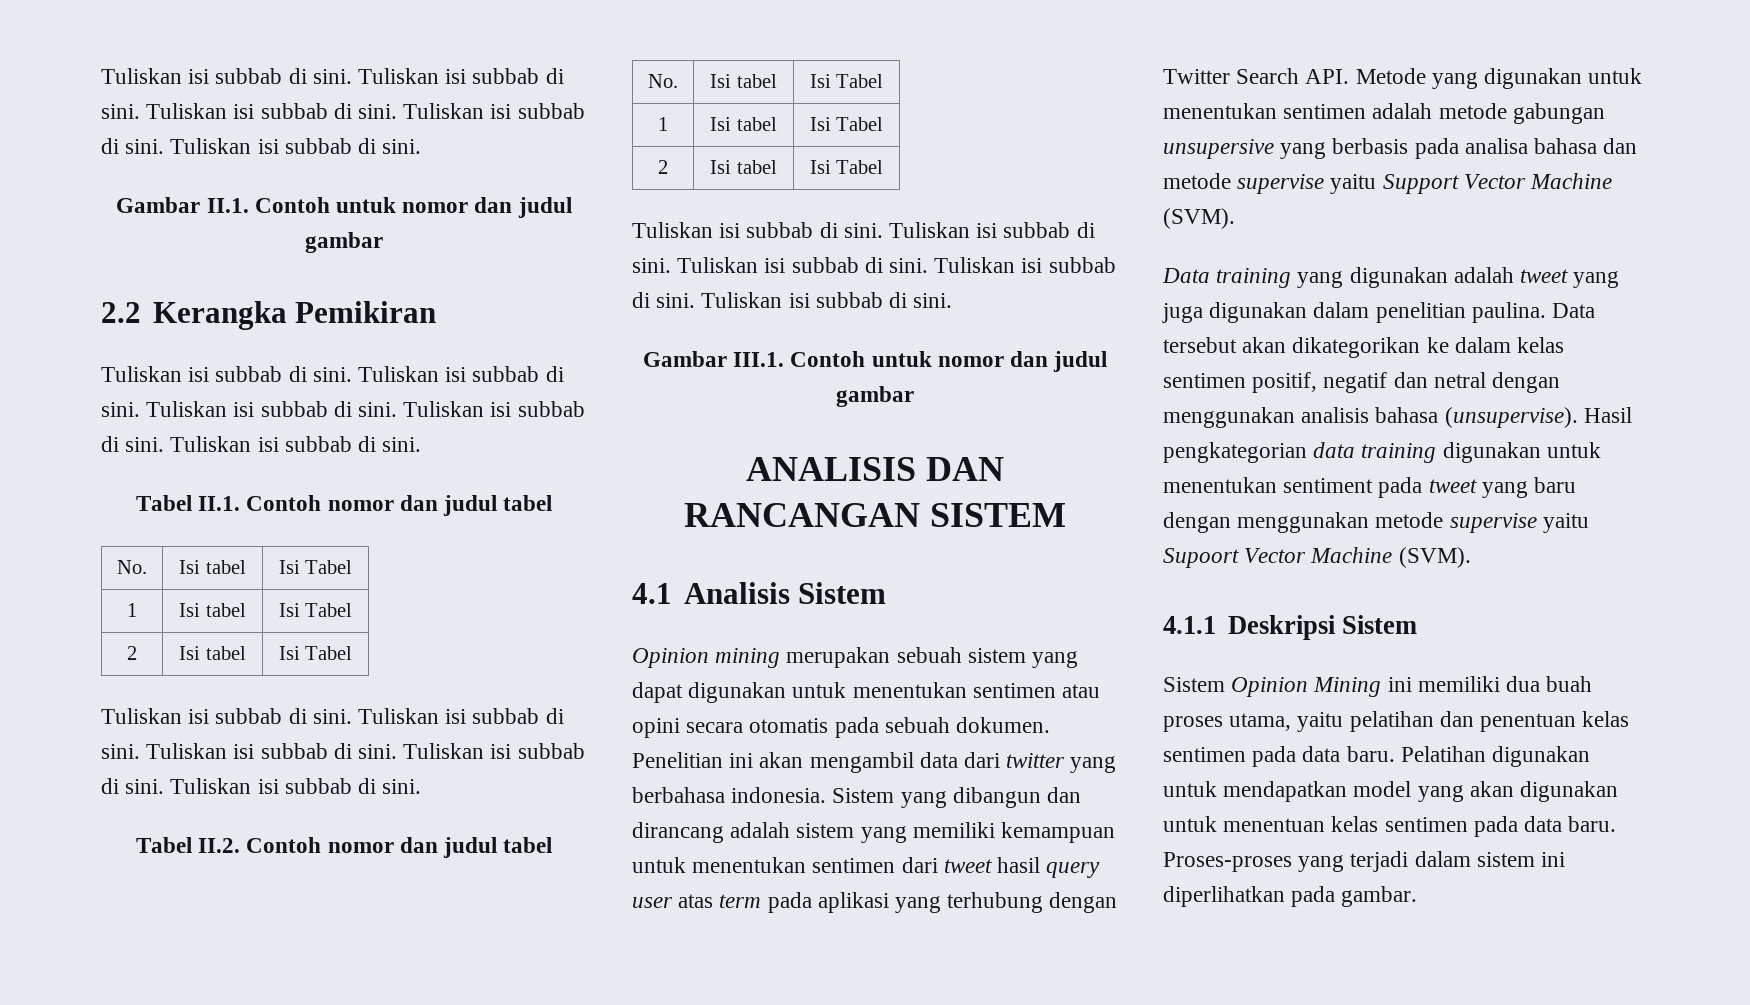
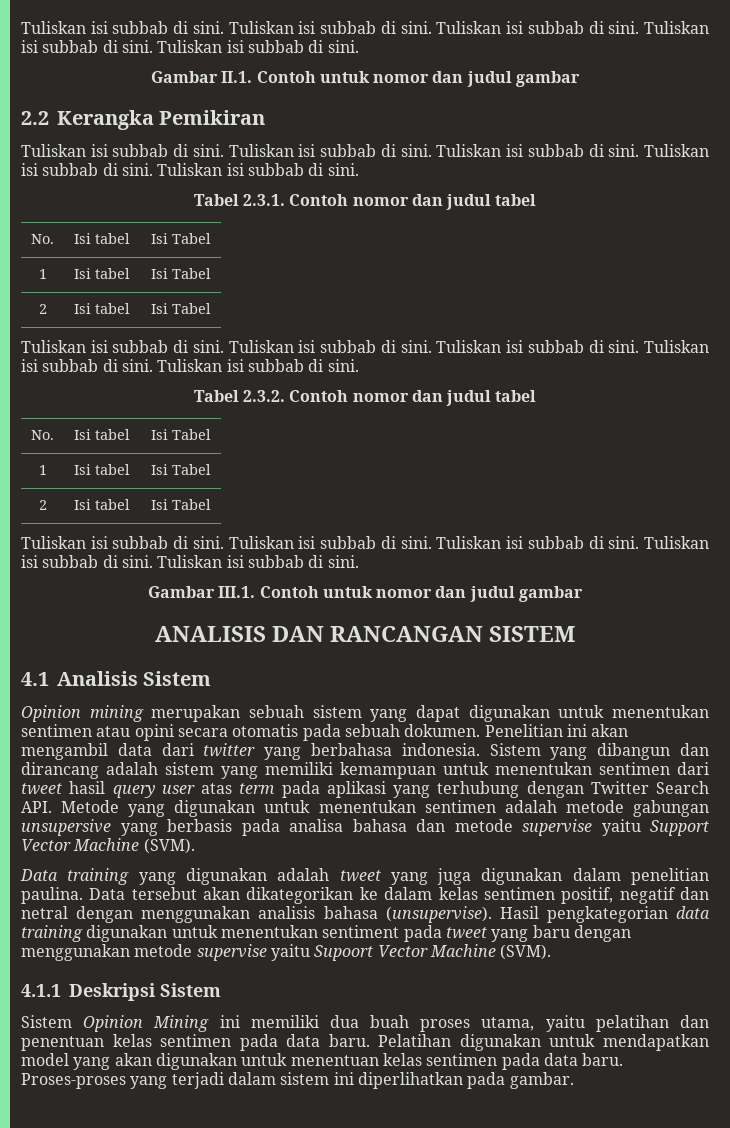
[198,496,241,511] II.1. -> [242,194,285,206] 2.3.1.
[198,838,241,853] II.2. -> [242,390,285,402] 2.3.2.

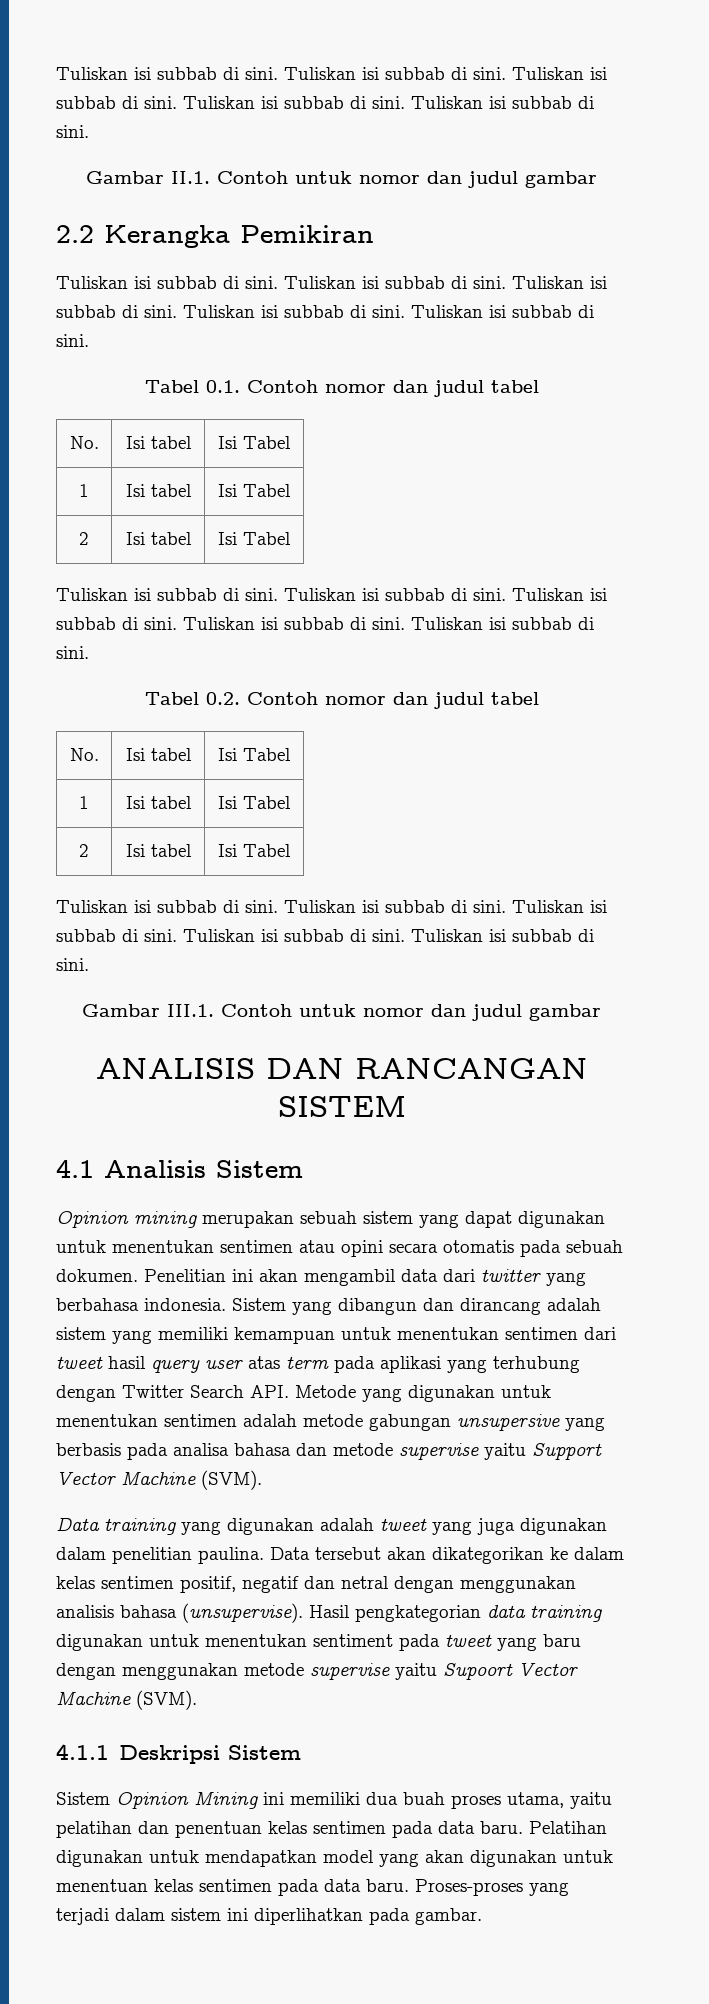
[242,194,285,206] 2.3.1. -> [205,380,240,393] 0.1.
[242,390,285,402] 2.3.2. -> [205,692,240,705] 0.2.

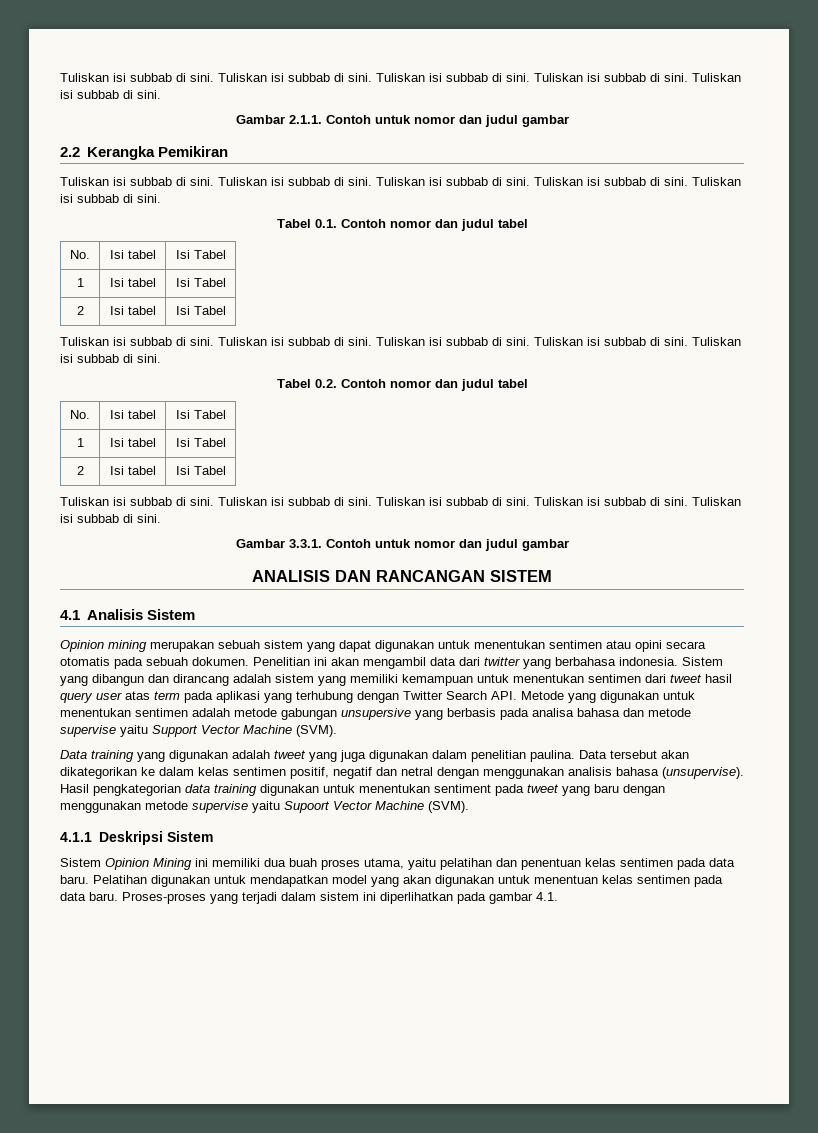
[171,171,210,184] II.1. -> [288,115,322,124] 2.1.1.
[167,1004,214,1017] III.1. -> [288,539,322,548] 3.3.1.
[415,1908,482,1925] gambar. -> [489,892,558,904] gambar 4.1.

